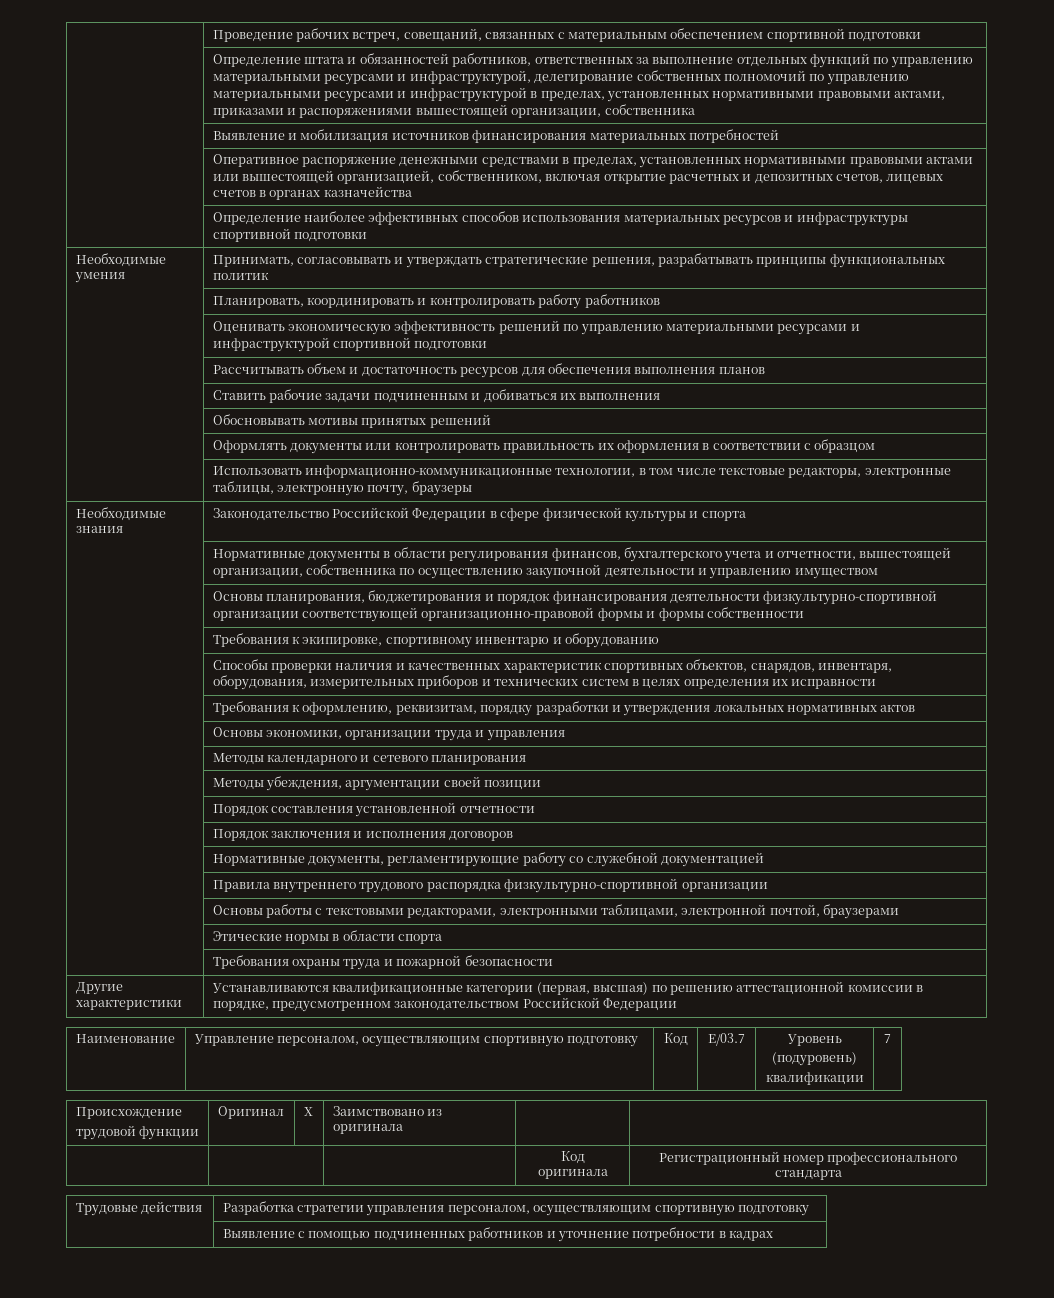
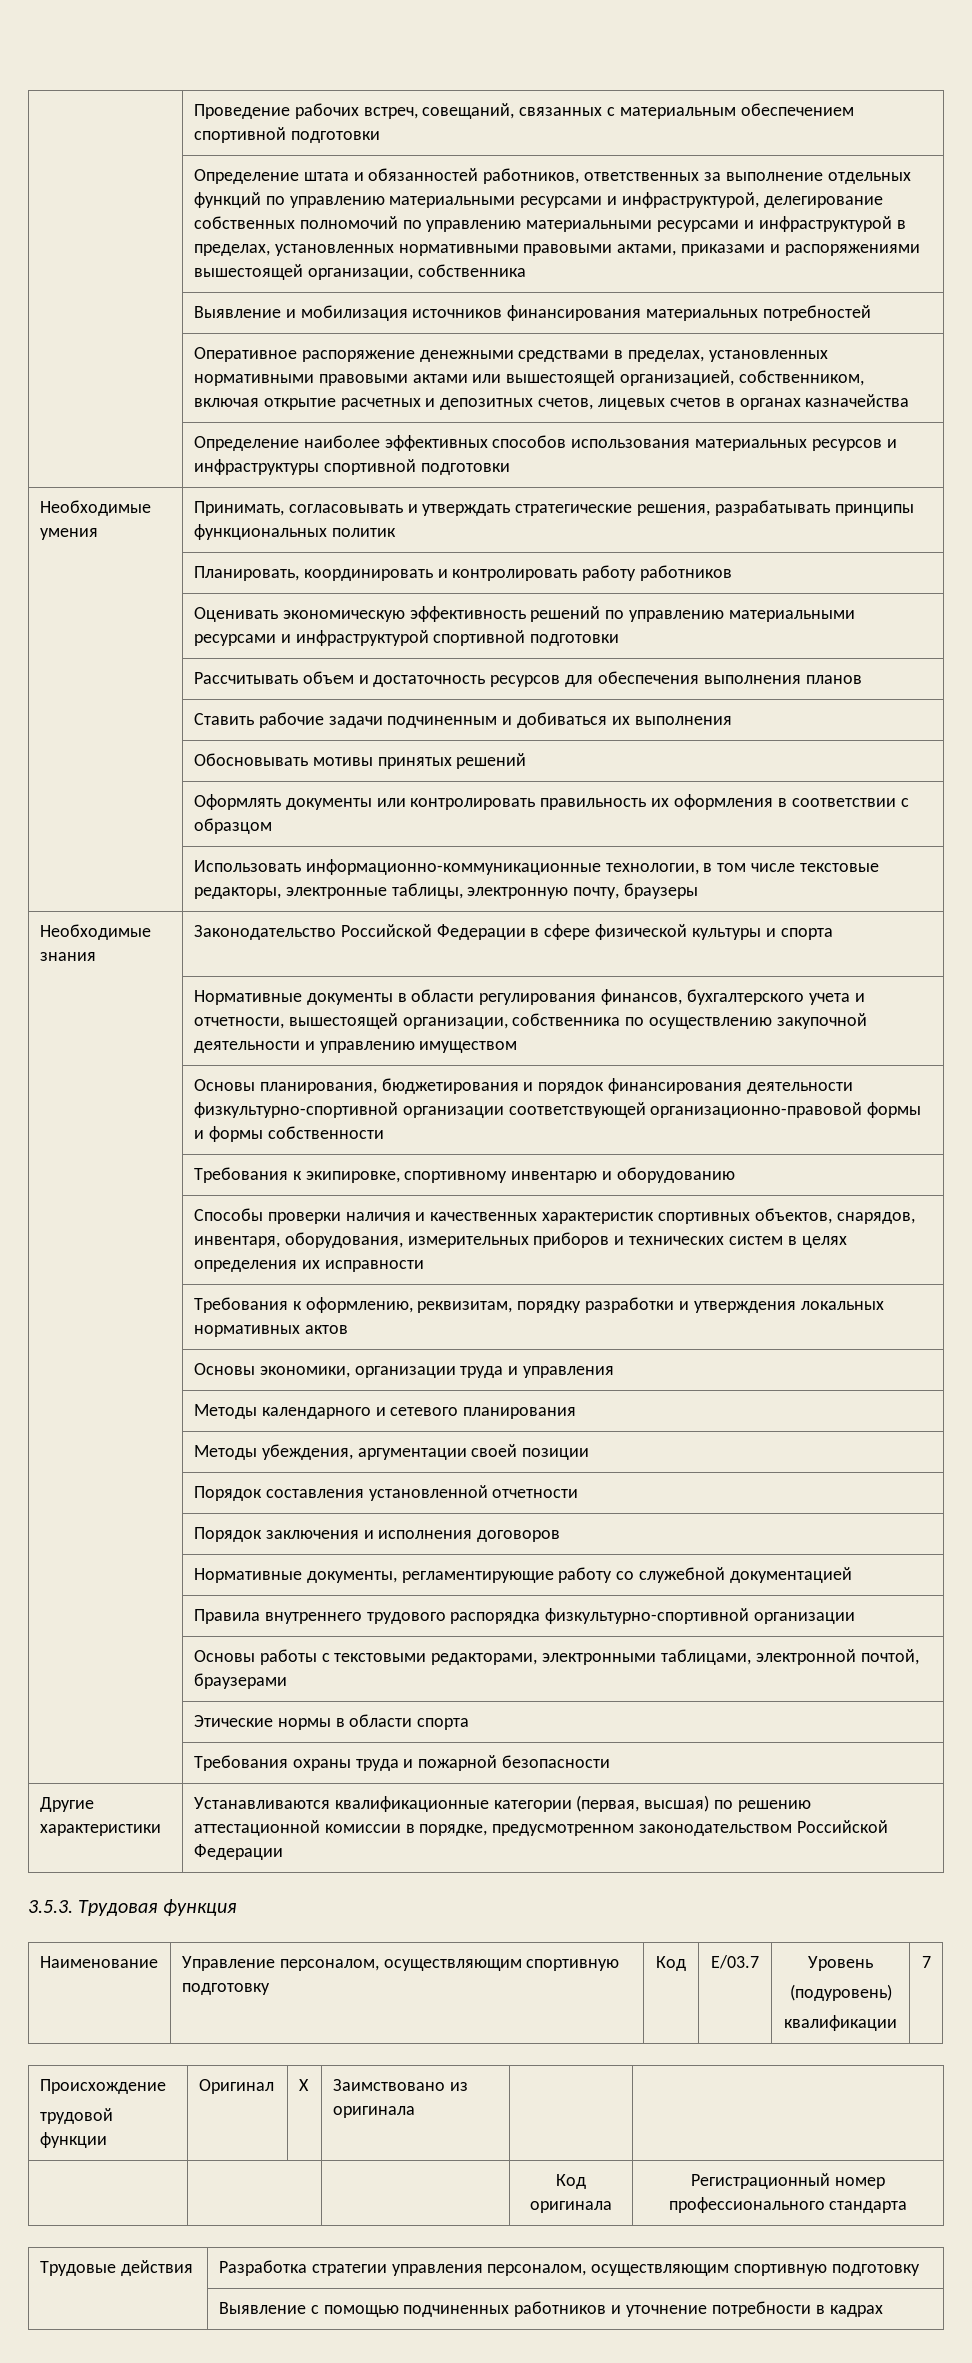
(678, 1004) none -> [28,1899,236,1916] // 3.5.3. Трудовая функция

